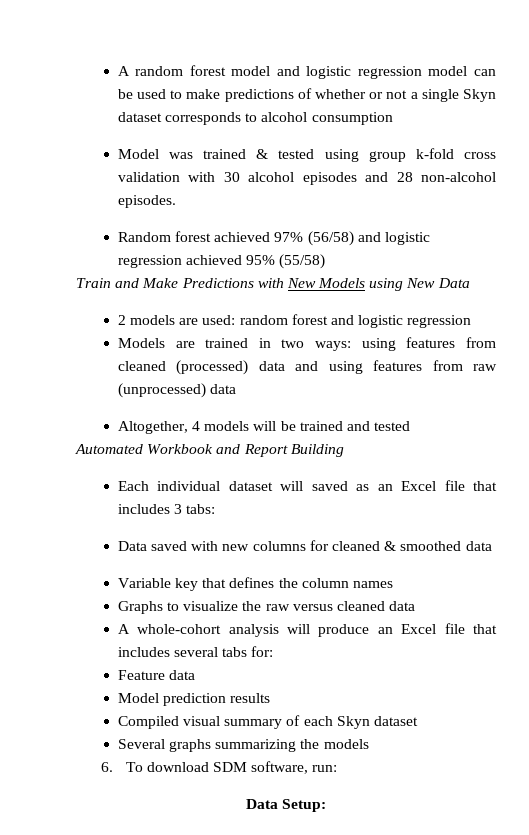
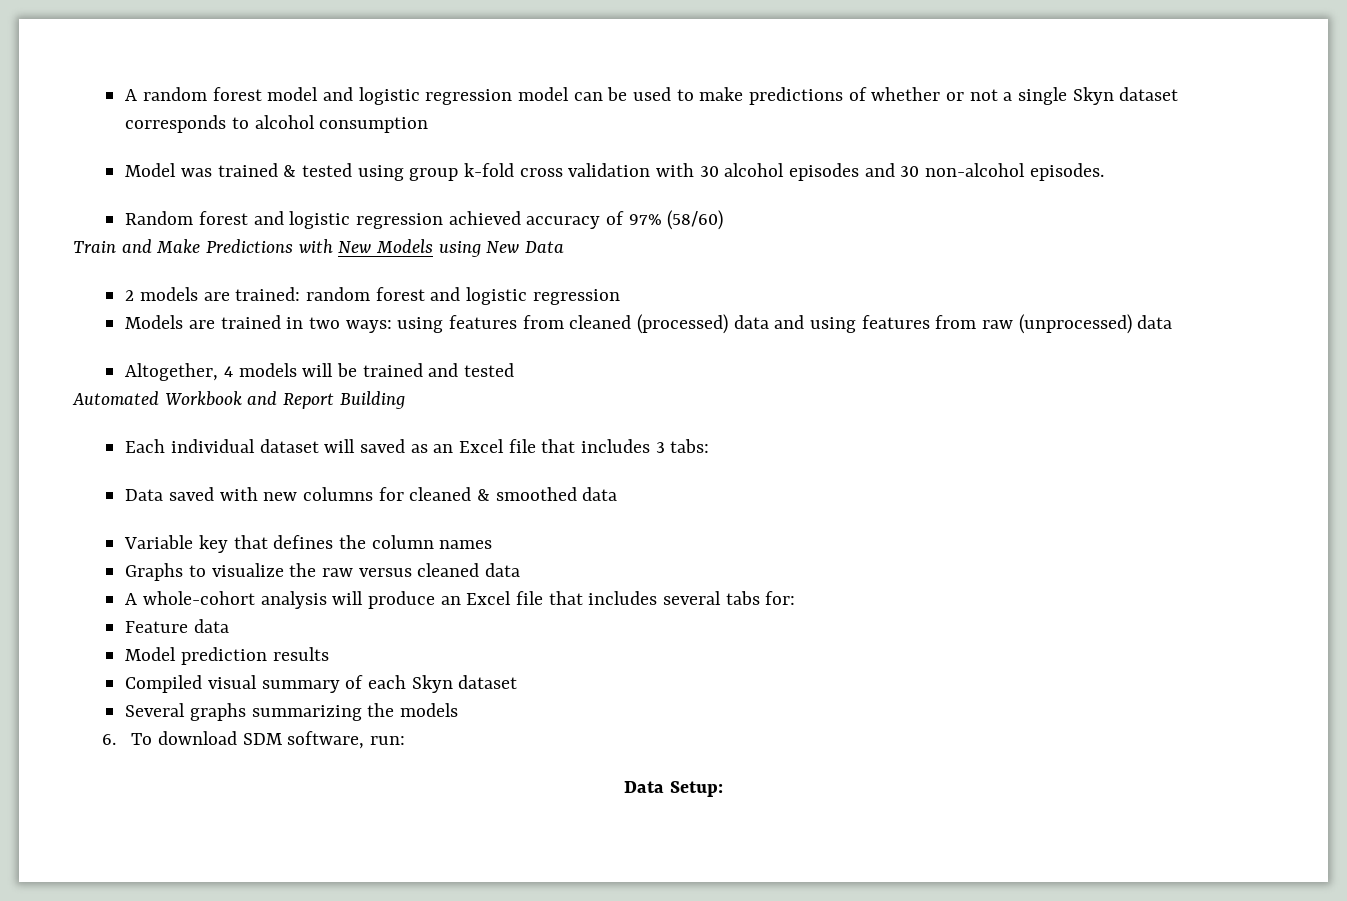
[396,172,413,182] 28 -> [900,166,920,177] 30
[214,231,354,246] achieved 97% (56/58) -> (248, 218) none
[246,254,326,269] 95% (55/58) -> [526,210,724,230] accuracy of 97% (58/60)
[202,315,236,325] used: -> [235,287,301,301] trained:

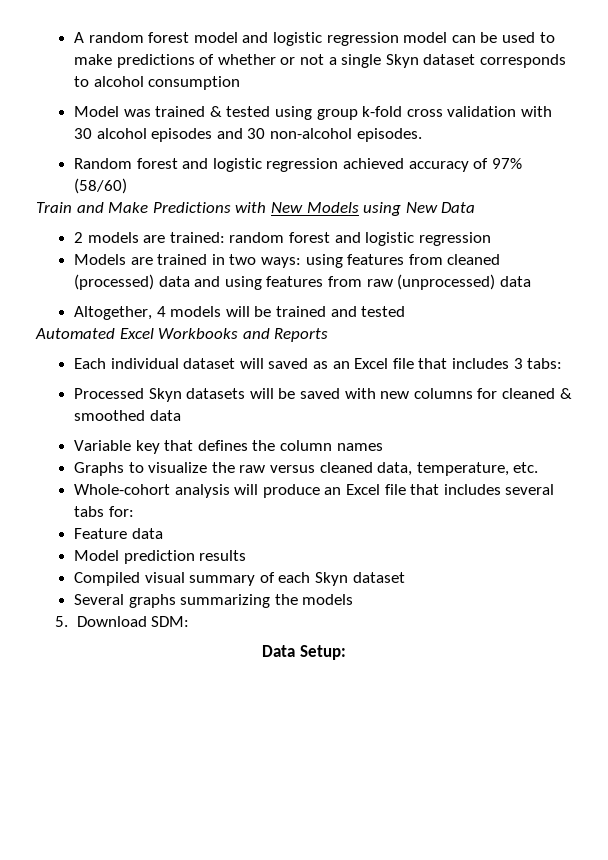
[164,391,405,409] Workbook and Report Building -> [119,328,329,342] Excel Workbooks and Reports
[125,489,164,501] Data -> [74,388,296,402] Processed Skyn datasets will be
[485,563,521,577] [125,591,255,605] data // A whole-cohort -> [377,462,539,476] [74,484,171,495] data, temperature, etc. // Whole-cohort
[102,731,406,749] 6. To download SDM software, run: -> [55,616,190,627] 5. Download SDM:

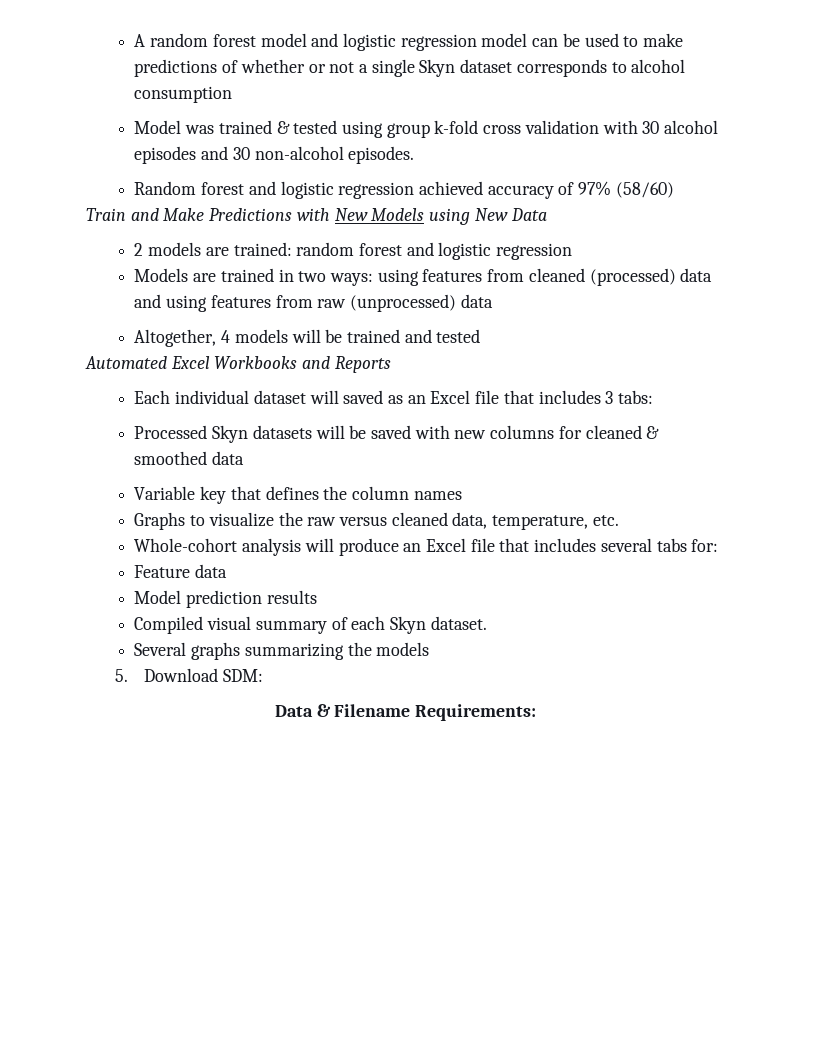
[352,572,405,583] dataset -> [430,616,487,630] dataset.
[299,645,346,660] Setup: -> [316,704,537,721] & Filename Requirements:

